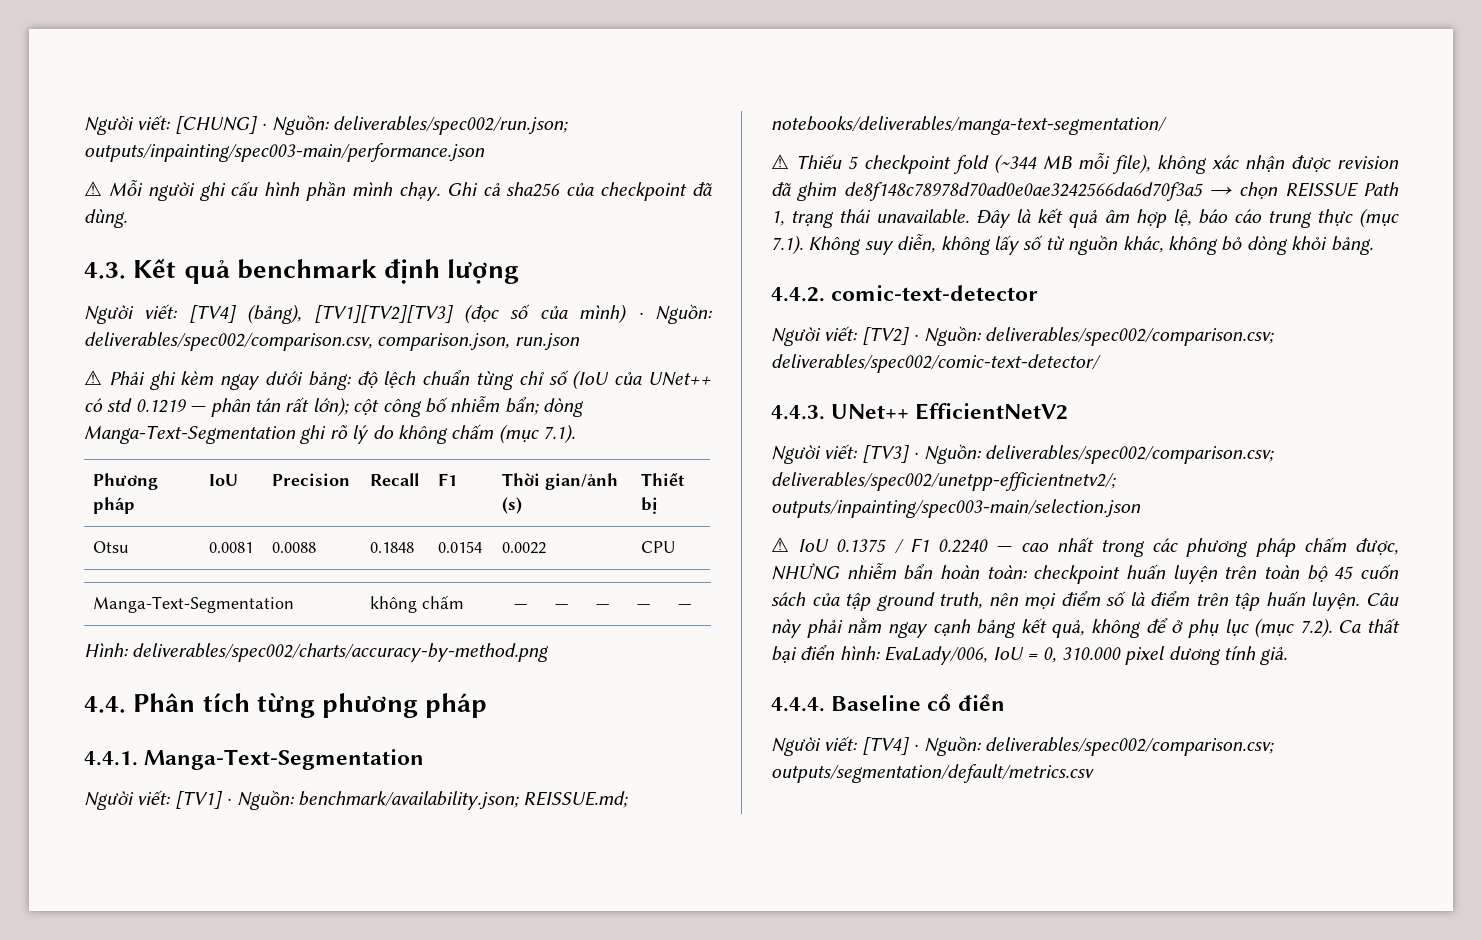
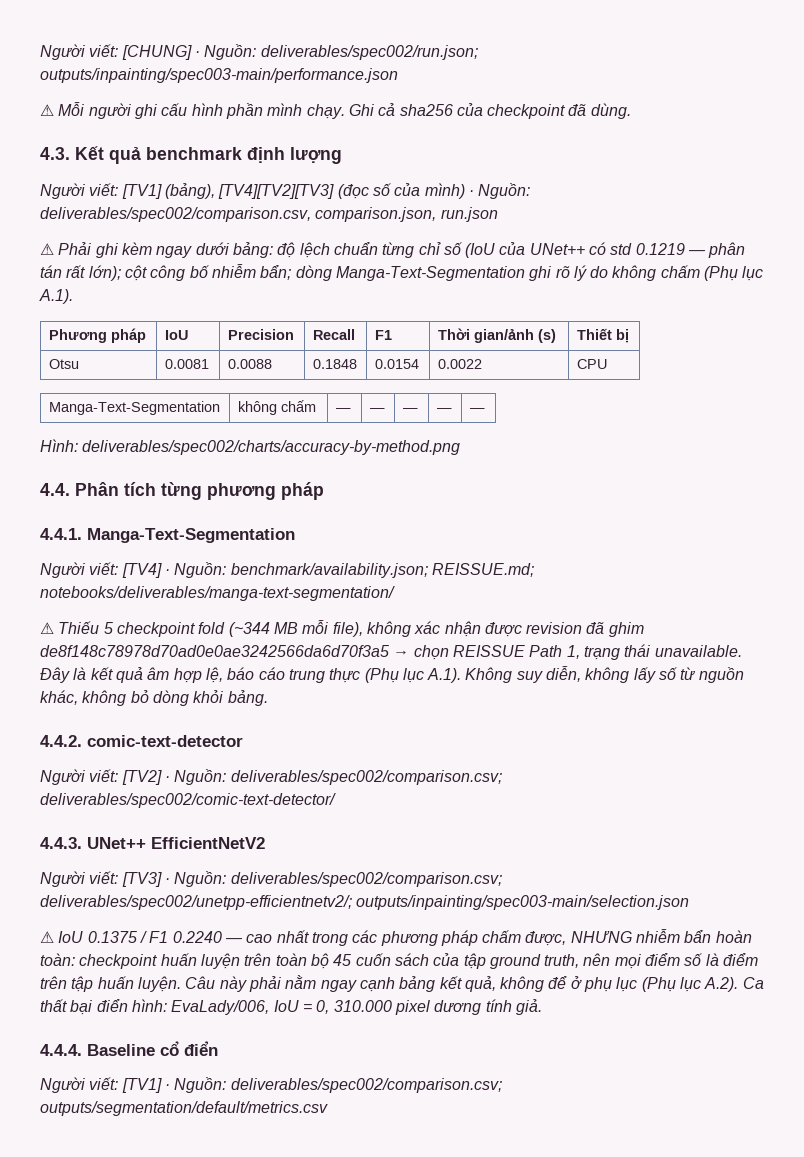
[188,304,453,324] [TV4] (bảng), [TV1][TV2][TV3] -> [121,183,335,199] [TV1] (bảng), [TV4][TV2][TV3]
[498,424,576,444] (mục 7.1). -> [704,266,764,281] [39,289,73,304] (Phụ lục A.1).
[174,791,222,809] [TV1] -> [121,563,162,578] [TV4]
[1359,208,1399,228] [771,235,803,255] (mục 7.1). -> [364,668,462,683] (Phụ lục A.1).
[1254,618,1332,638] (mục 7.2). -> [641,977,739,992] (Phụ lục A.2).
[861,737,909,755] [TV4] -> [121,1078,162,1093] [TV1]

